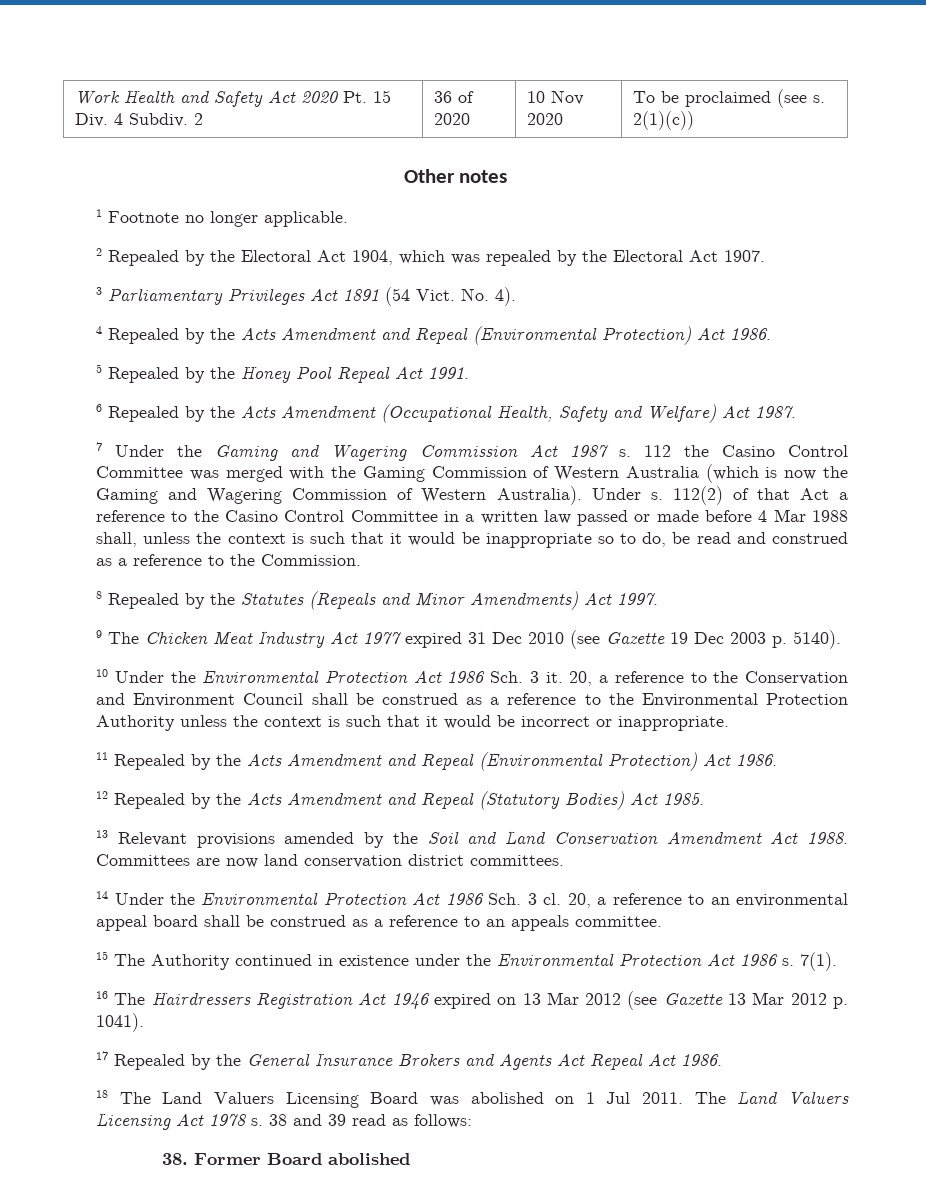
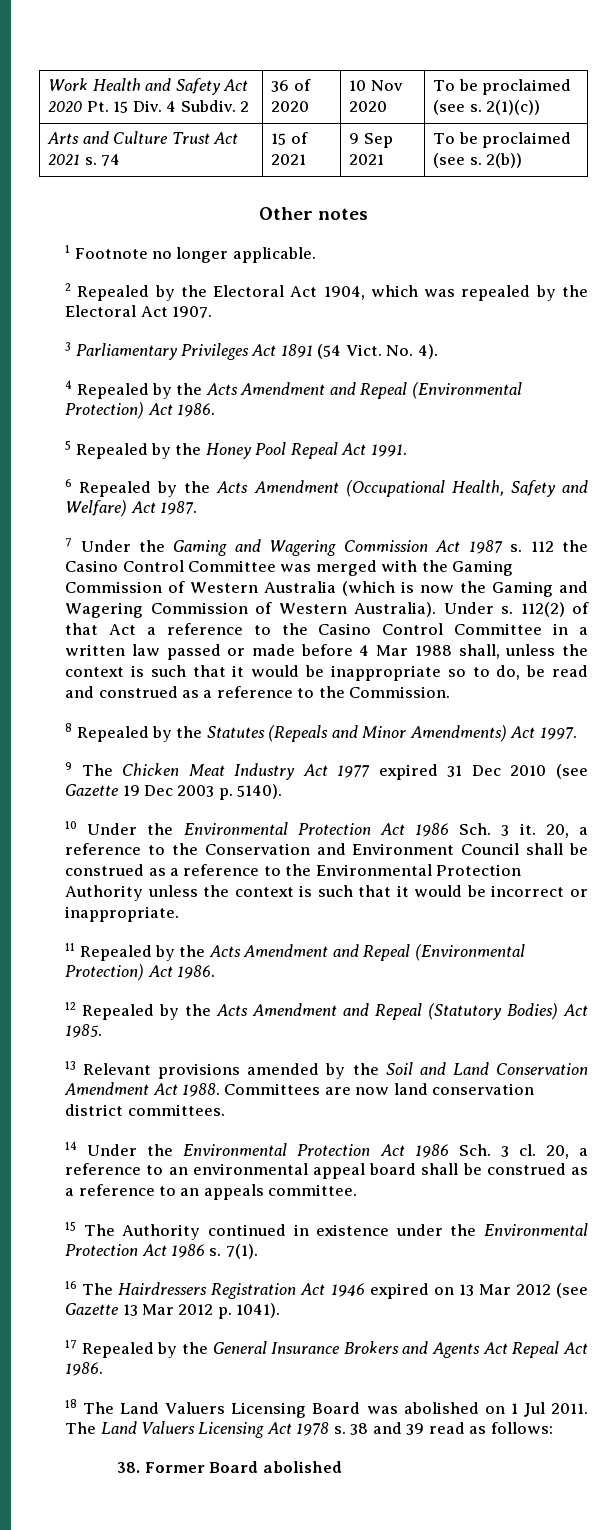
(694, 120) none -> [47,131,239,144] [48,154,121,166] [271,132,308,145] [271,154,307,165] [349,133,393,148] [349,154,385,165] [433,132,572,148] [433,153,523,168] // Arts and Culture Trust Act 2021 s. 74 | 15 of 2021 | 9 Sep 2021 | To be proclaimed (see s. 2(b))

